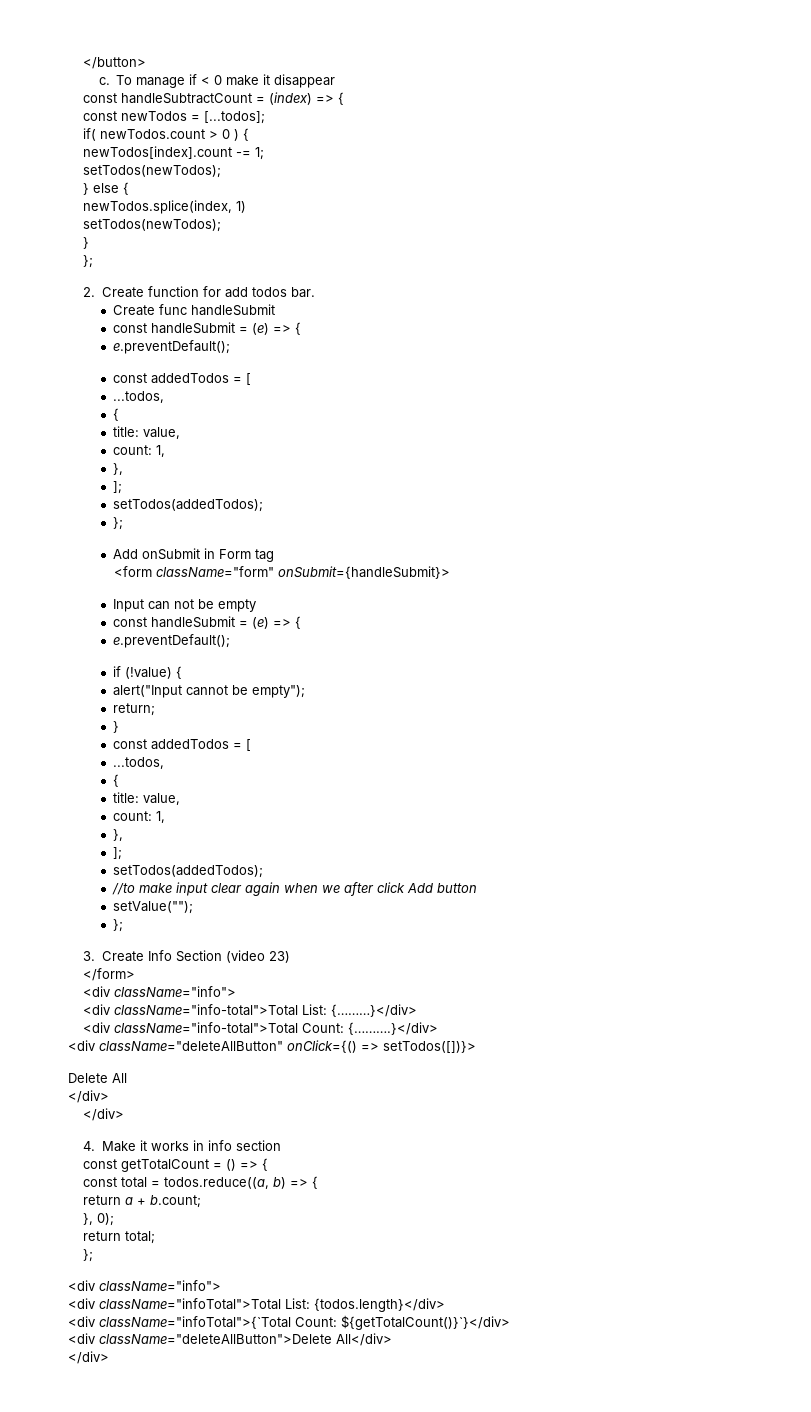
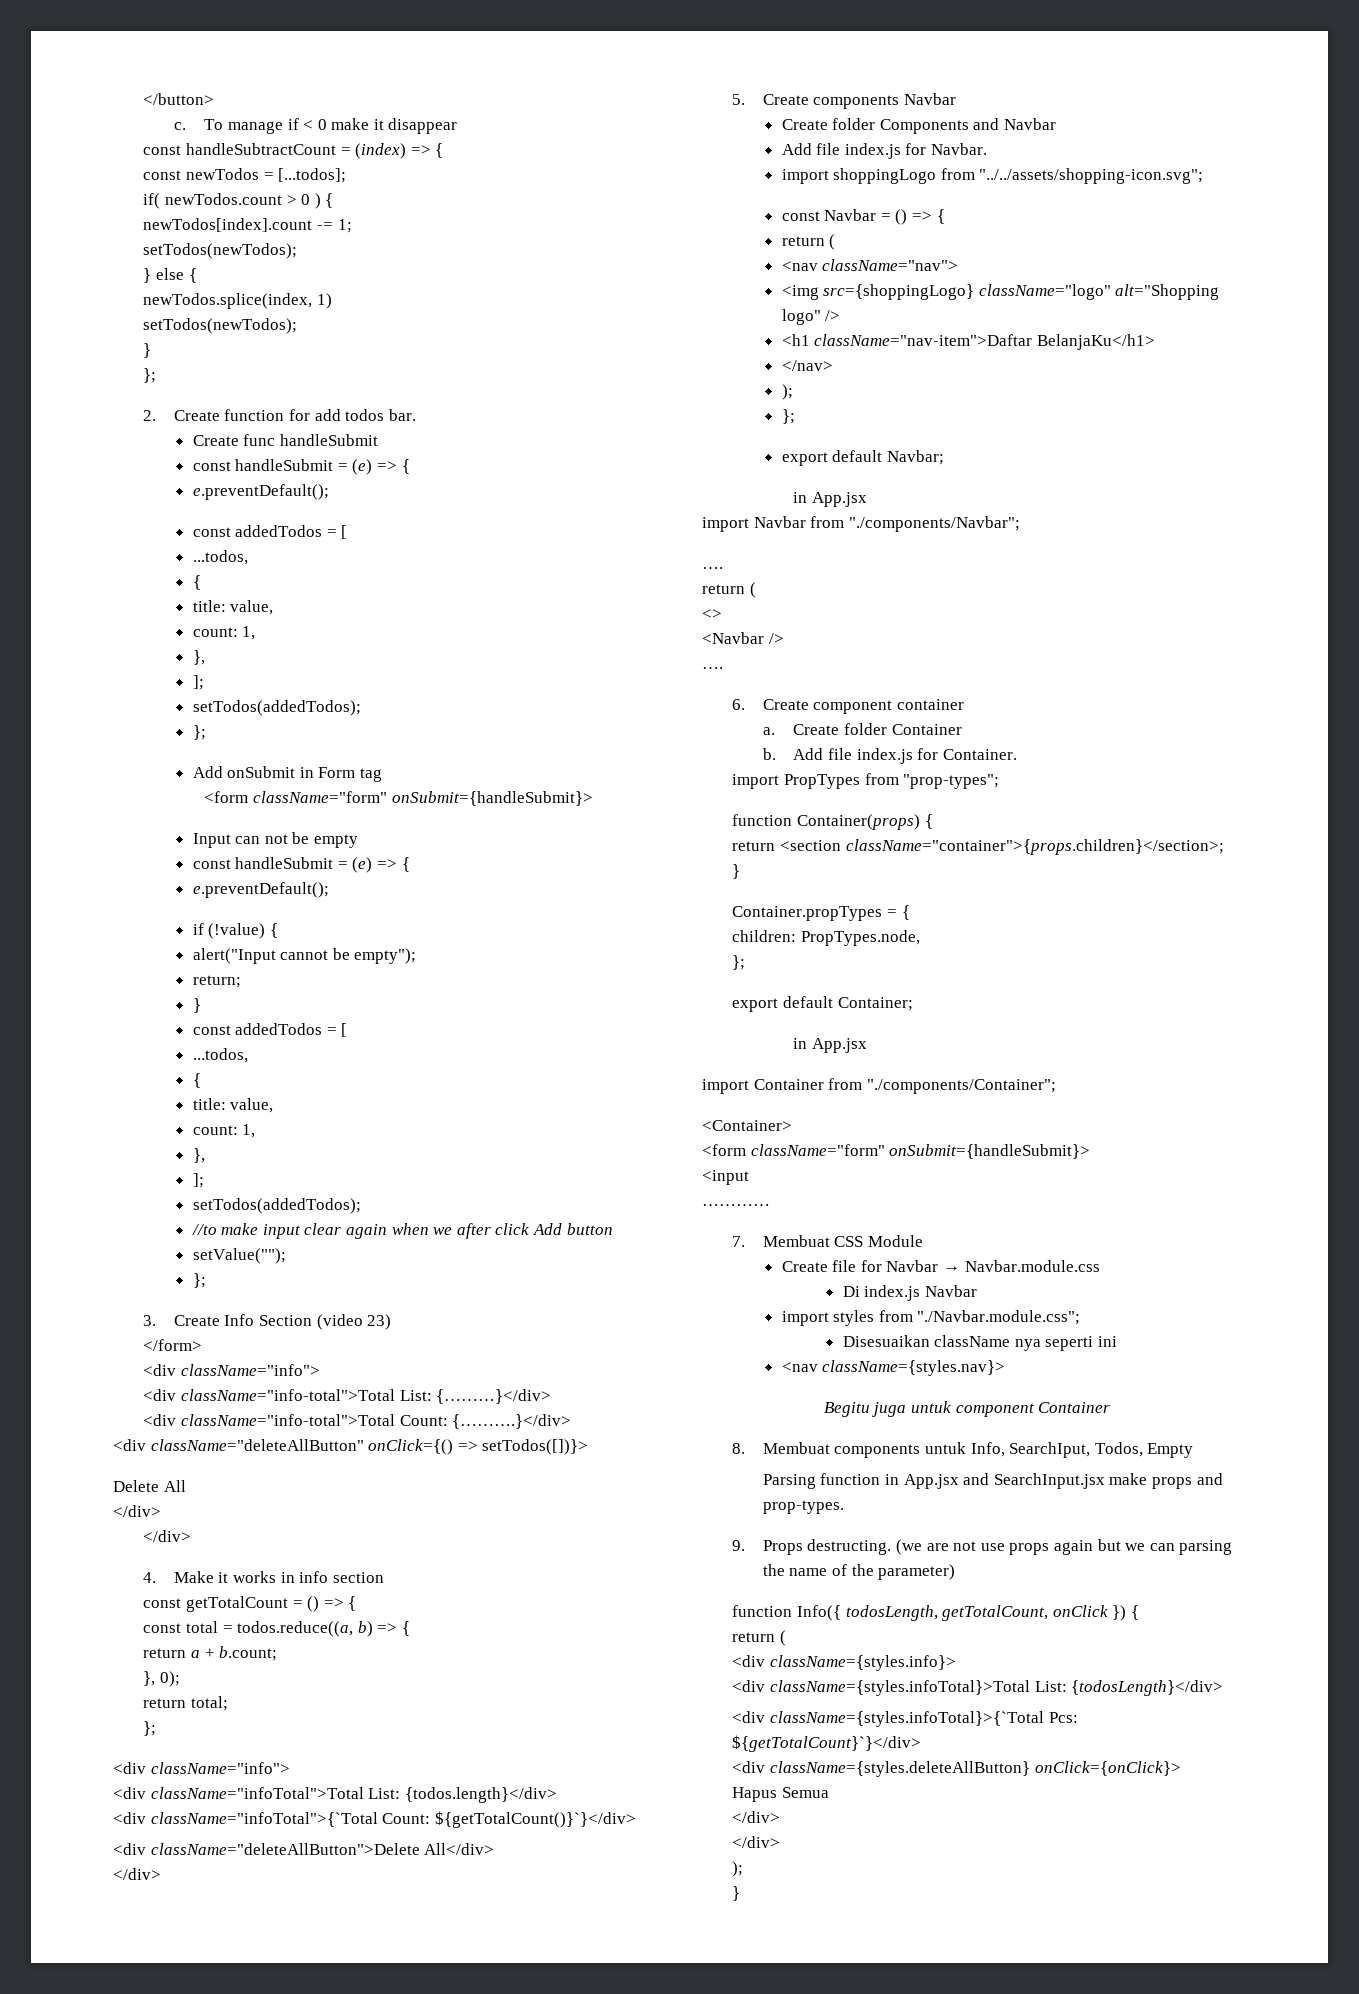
(109, 1357) none -> [732,93,957,109] [781,118,1056,134] [781,143,987,159] [781,168,1204,184] [781,209,945,225] [781,234,836,250] [781,259,959,271] [781,284,1220,300] [781,309,841,325] [781,334,1155,350] [781,360,833,371] [781,384,793,400] [781,409,795,424] [781,450,944,466] [793,492,867,507] [702,516,1020,532] [702,567,723,569] [702,582,756,598] [702,609,722,619] [702,632,784,644] [702,667,723,669] [732,699,965,714] [762,723,962,735] [762,748,1017,764] [732,773,1000,789] [732,814,933,830] [732,839,1224,855] [732,864,741,879] [732,905,910,921] [732,930,921,946] [732,955,746,970] [732,996,913,1012] [793,1038,867,1053] [702,1078,1056,1094] [702,1120,792,1131] [702,1144,1091,1159] [702,1170,749,1185] [702,1204,770,1206] [732,1235,924,1247] [781,1260,1100,1272] [842,1285,977,1301] [781,1310,1081,1326] [842,1335,1117,1351] [781,1360,1006,1376] [823,1401,1111,1417] [732,1442,1194,1458] [762,1473,1223,1489] [762,1500,844,1514] [732,1539,1233,1555] [762,1564,956,1580] [732,1605,1139,1621] [732,1630,787,1646] [732,1655,957,1671] [732,1680,1224,1696] [732,1711,1078,1727] [732,1735,922,1752] [732,1761,1181,1777] [732,1787,830,1802] [732,1811,781,1823] [732,1836,781,1848] [732,1861,744,1877] [732,1886,741,1901] // 5. Create components Navbar // Create folder Components and Navbar // Add file index.js for Navbar. // import shoppingLogo from "../../assets/shopping-icon.svg"; // const Navbar = () => { // return ( // <nav className="nav"> // <img src={shoppingLogo} className="logo" alt="Shopping logo" /> // <h1 className="nav-item">Daftar BelanjaKu</h1> // </nav> // ); // }; // export default Navbar; // in App.jsx // import Navbar from "./components/Navbar"; // …. // return ( // <> // <Navbar /> // …. // 6. Create component container // a. Create folder Container // b. Add file index.js for Container. // import PropTypes from "prop-types"; // function Container(props) { // return <section className="container">{props.children}</section>; // } // Container.propTypes = { // children: PropTypes.node, // }; // export default Container; // in App.jsx // import Container from "./components/Container"; // <Container> // <form className="form" onSubmit={handleSubmit}> // <input // ………… // 7. Membuat CSS Module // Create file for Navbar → Navbar.module.css // Di index.js Navbar // import styles from "./Navbar.module.css"; // Disesuaikan className nya seperti ini // <nav className={styles.nav}> // Begitu juga untuk component Container // 8. Membuat components untuk Info, SearchIput, Todos, Empty // Parsing function in App.jsx and SearchInput.jsx make props and prop-types. // 9. Props destructing. (we are not use props again but we can parsing the name of the parameter) // function Info({ todosLength, getTotalCount, onClick }) { // return ( // <div className={styles.info}> // <div className={styles.infoTotal}>Total List: {todosLength}</div> // <div className={styles.infoTotal}>{`Total Pcs: ${getTotalCount}`}</div> // <div className={styles.deleteAllButton} onClick={onClick}> // Hapus Semua // </div> // </div> // ); // }

